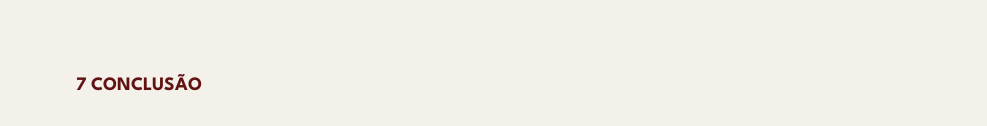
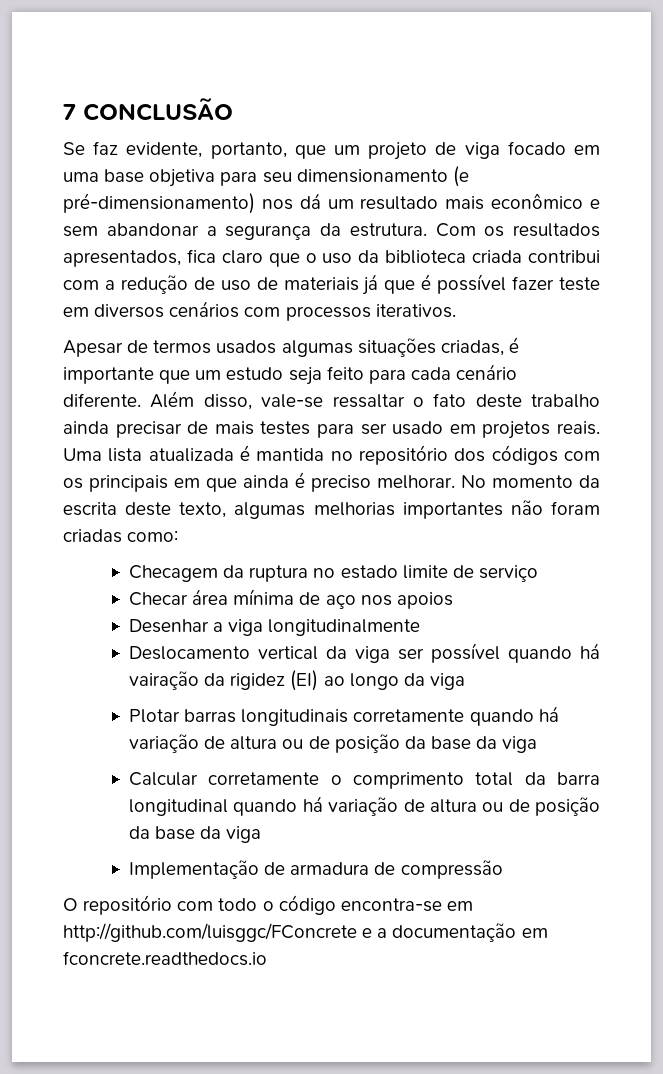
(203, 82) none -> [63,141,600,160] [63,166,469,187] [63,193,601,214] [63,223,600,240] [63,249,601,267] [63,274,601,295] [63,301,456,321] [63,337,519,357] [63,364,518,385] [63,391,600,410] [63,421,601,439] [63,445,600,465] [63,472,600,492] [63,500,600,519] [63,529,179,543] [129,565,538,582] [129,589,453,609] [129,619,421,636] [129,643,601,663] [129,670,465,691] [129,706,559,726] [129,734,538,753] [129,772,600,789] [129,796,600,816] [129,826,262,843] [129,860,503,879] [63,895,473,915] [63,923,548,942] [63,951,267,966] // Se faz evidente, portanto, que um projeto de viga focado em uma base objetiva para seu dimensionamento (e pré-dimensionamento) nos dá um resultado mais econômico e sem abandonar a segurança da estrutura. Com os resultados apresentados, fica claro que o uso da biblioteca criada contribui com a redução de uso de materiais já que é possível fazer teste em diversos cenários com processos iterativos. // Apesar de termos usados algumas situações criadas, é importante que um estudo seja feito para cada cenário diferente. Além disso, vale-se ressaltar o fato deste trabalho ainda precisar de mais testes para ser usado em projetos reais. Uma lista atualizada é mantida no repositório dos códigos com os principais em que ainda é preciso melhorar. No momento da escrita deste texto, algumas melhorias importantes não foram criadas como: // Checagem da ruptura no estado limite de serviço // Checar área mínima de aço nos apoios // Desenhar a viga longitudinalmente // Deslocamento vertical da viga ser possível quando há vairação da rigidez (EI) ao longo da viga // Plotar barras longitudinais corretamente quando há variação de altura ou de posição da base da viga // Calcular corretamente o comprimento total da barra longitudinal quando há variação de altura ou de posição da base da viga // Implementação de armadura de compressão // O repositório com todo o código encontra-se em http://github.com/luisggc/FConcrete e a documentação em fconcrete.readthedocs.io

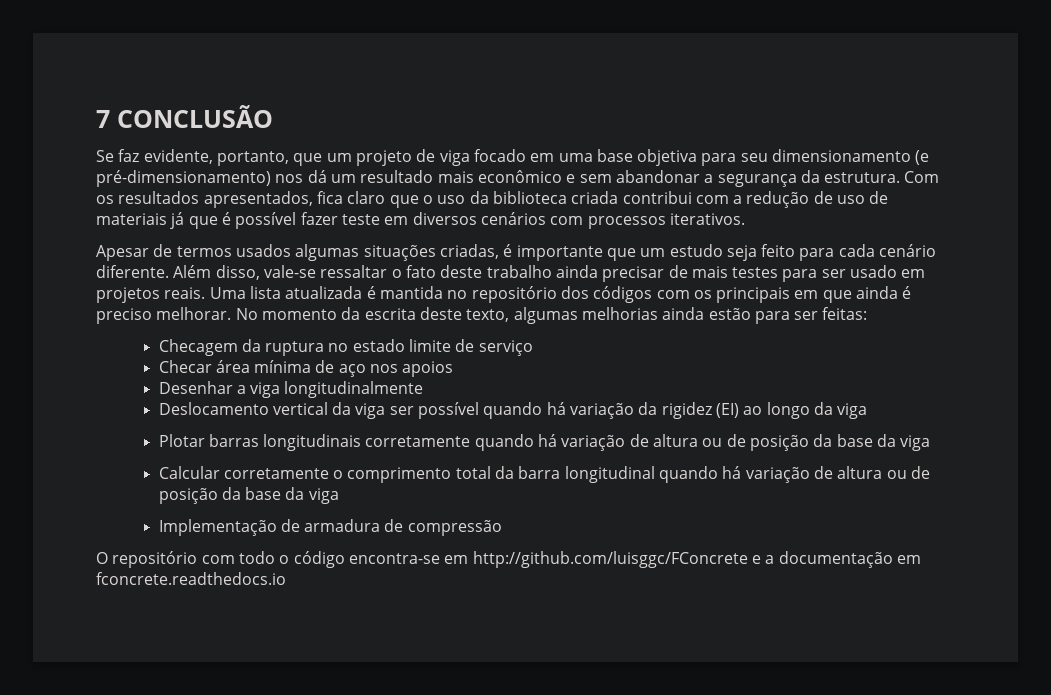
[402,500,600,519] [63,529,179,543] importantes não foram criadas como: -> [662,307,868,324] ainda estão para ser feitas:
[129,671,200,690] vairação -> [570,403,635,419] variação

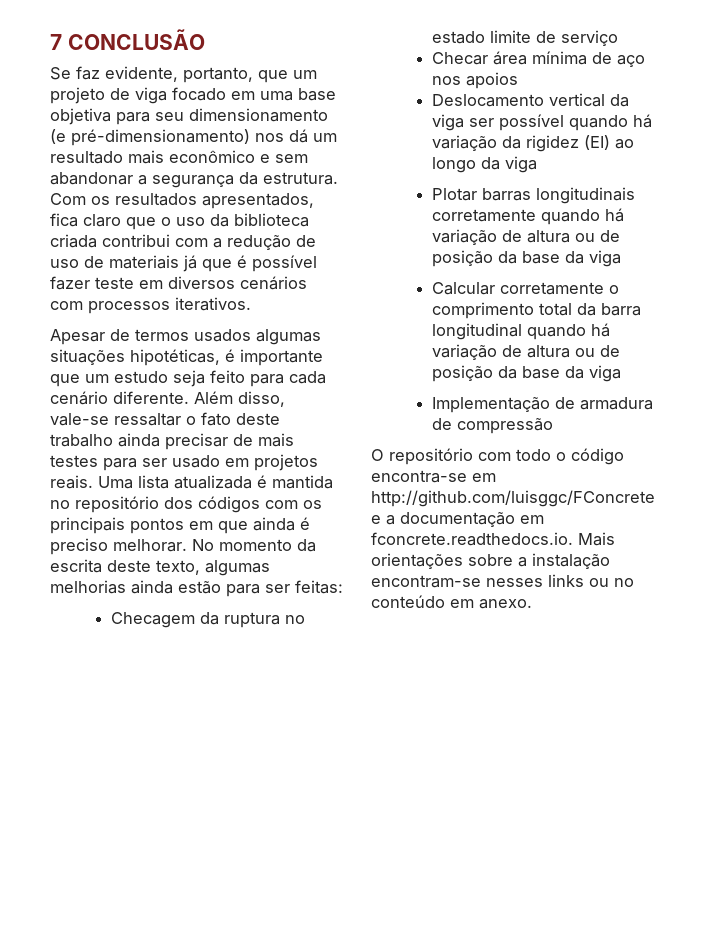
[439,244,499,259] criadas, -> [130,349,220,366] hipotéticas,
(791, 295) none -> [130,518,184,534] pontos
[158,381,424,398] // Desenhar a viga longitudinalmente -> (519, 80) none
[96,572,286,585] fconcrete.readthedocs.io -> [371,532,615,546] [371,553,610,569] [371,574,634,588] [371,595,532,609] fconcrete.readthedocs.io. Mais orientações sobre a instalação encontram-se nesses links ou no conteúdo em anexo.

